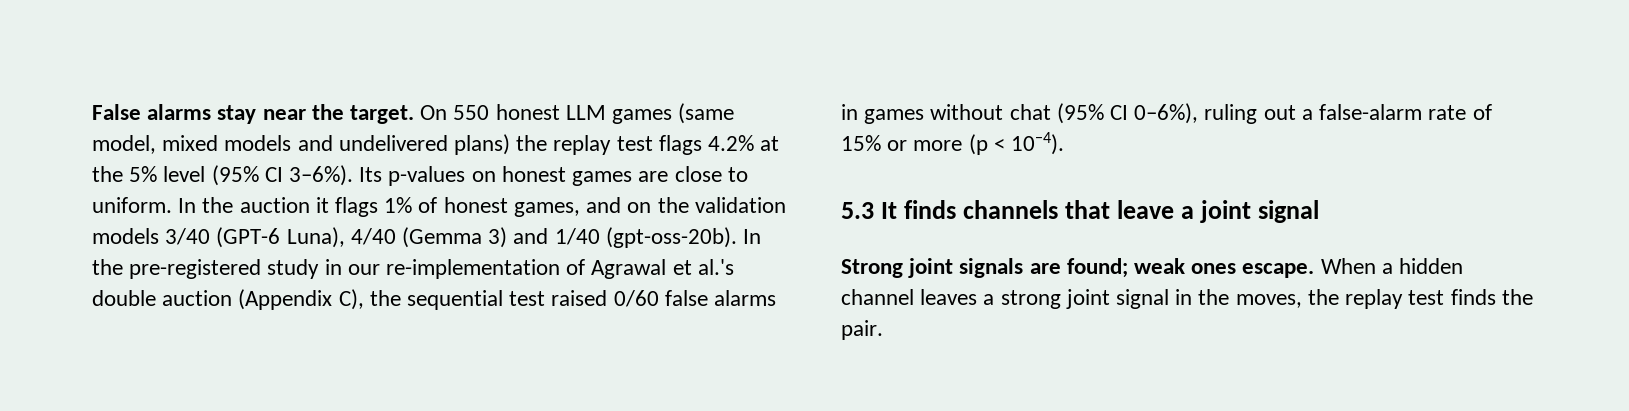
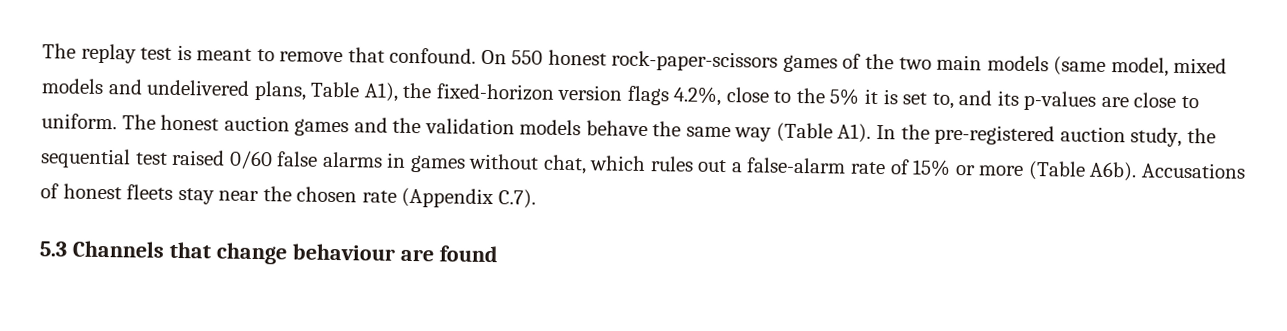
[92,104,673,124] False alarms stay near the target. On 550 honest LLM games -> [42,43,1049,73] The replay test is meant to remove that confound. On 550 honest rock-paper-scissors games of the two main models
[454,134,780,155] [92,165,748,186] [92,197,786,217] [92,227,762,248] [92,259,734,279] [92,289,364,310] plans) the replay test flags 4.2% at the 5% level (95% CI 3–6%). Its p-values on honest games are close to uniform. In the auction it flags 1% of honest games, and on the validation models 3/40 (GPT-6 Luna), 4/40 (Gemma 3) and 1/40 (gpt-oss-20b). In the pre-registered study in our re-implementation of Agrawal et al.'s double auction (Appendix C), -> [253,80,1199,111] [41,113,1183,147] plans, Table A1), the fixed-horizon version flags 4.2%, close to the 5% it is set to, and its p-values are close to uniform. The honest auction games and the validation models behave the same way (Table A1). In the pre-registered auction study,
[1009,103,1258,124] chat (95% CI 0–6%), ruling -> [542,154,694,175] chat, which rules
[968,132,1065,155] [841,200,1320,223] [841,258,1464,278] [841,289,1533,309] [841,320,883,340] (p < 10−4). // 5.3 It finds channels that leave a joint signal // Strong joint signals are found; weak ones escape. When a hidden channel leaves a strong joint signal in the moves, the replay test finds the pair. -> [1027,160,1246,182] [40,183,536,209] [39,240,498,265] (Table A6b). Accusations of honest fleets stay near the chosen rate (Appendix C.7). // 5.3 Channels that change behaviour are found

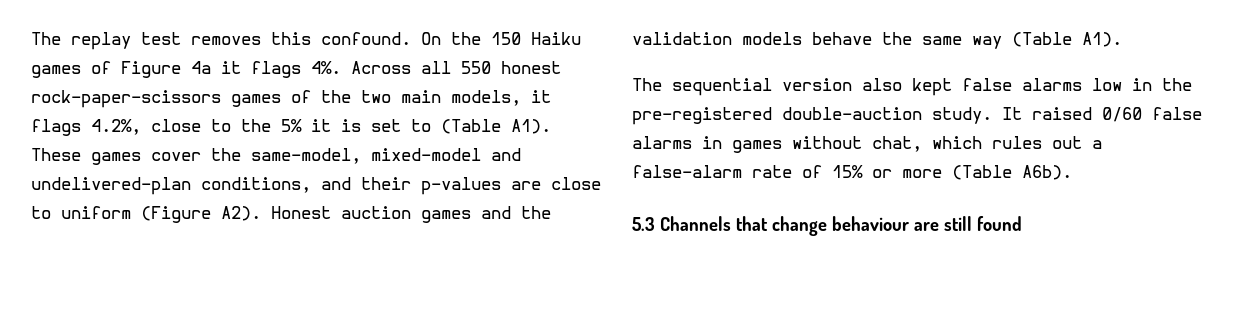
[176,44,507,65] is meant to remove that confound. On -> [191,32,581,45] [31,61,451,78] removes this confound. On the 150 Haiku games of Figure 4a it flags 4%. Across all
[986,55,1228,77] [41,78,624,102] models (same model, mixed models and undelivered plans, Table A1), the fixed-horizon version -> [451,90,551,106] models, it
[931,90,1199,111] [41,113,220,131] to, and its p-values are close to uniform. The honest -> [411,119,551,134] [31,148,521,165] [31,177,601,195] [31,206,331,223] to (Table A1). These games cover the same-model, mixed-model and undelivered-plan conditions, and their p-values are close to uniform (Figure A2). Honest
[876,124,1216,147] [40,148,168,169] In the pre-registered auction study, the sequential test -> [632,78,1192,96] [632,107,1022,125] // The sequential version also kept false alarms low in the pre-registered double-auction study. It
[1140,162,1246,179] [40,183,536,209] Accusations of honest fleets stay near the chosen rate (Appendix C.7). -> (1072, 172) none
(434, 255) none -> [943,216,972,231] still

